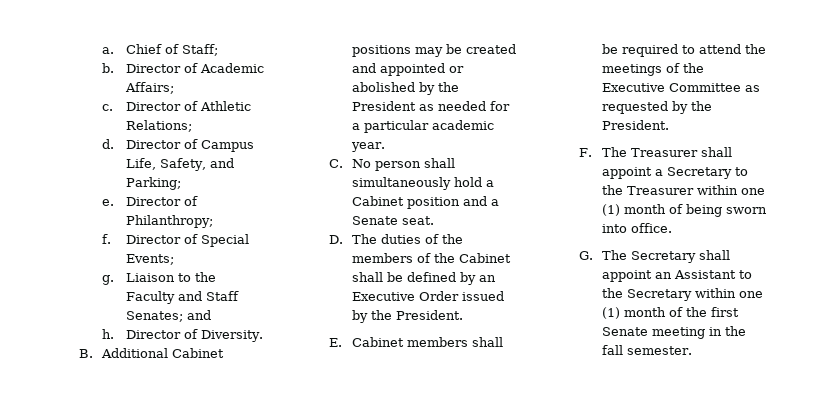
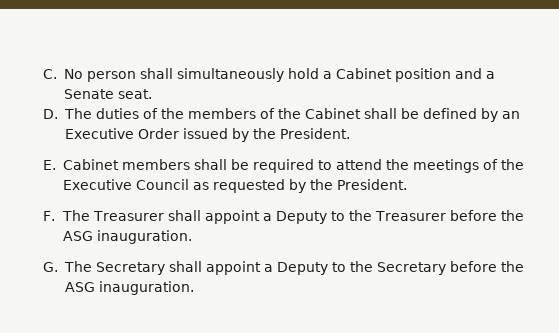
[102,44,218,56] [102,63,264,73] [124,82,174,94] [102,101,251,111] [125,120,192,132] [102,139,254,152] [125,158,234,171] [125,177,181,190] [102,196,198,206] [125,215,213,228] [102,234,249,247] [125,254,174,265] [102,272,216,285] [125,291,239,304] [125,310,211,322] [102,329,263,342] [78,348,225,358] [352,44,517,57] [352,63,465,76] [352,82,460,95] [352,101,511,111] [352,120,495,133] [351,142,386,152] a. Chief of Staff; // b. Director of Academic Affairs; // c. Director of Athletic Relations; // d. Director of Campus Life, Safety, and Parking; // e. Director of Philanthropy; // f. Director of Special Events; // g. Liaison to the Faculty and Staff Senates; and // h. Director of Diversity. // B. Additional Cabinet positions may be created and appointed or abolished by the President as needed for a particular academic year. // -> (42, 74) none
[669,83,742,92] Committee -> [135,179,189,190] Council
[667,167,733,179] Secretary -> [275,211,327,224] Deputy
[697,185,766,195] [602,204,768,217] [602,223,673,233] within one (1) month of being sworn into office. -> [449,210,524,221] [62,230,192,244] before the ASG inauguration.
[655,270,737,279] an Assistant -> [263,262,328,275] a Deputy
[695,288,764,298] [602,307,740,319] [602,326,747,339] [602,345,693,355] within one (1) month of the first Senate meeting in the fall semester. -> [449,261,524,272] [64,281,194,295] before the ASG inauguration.

